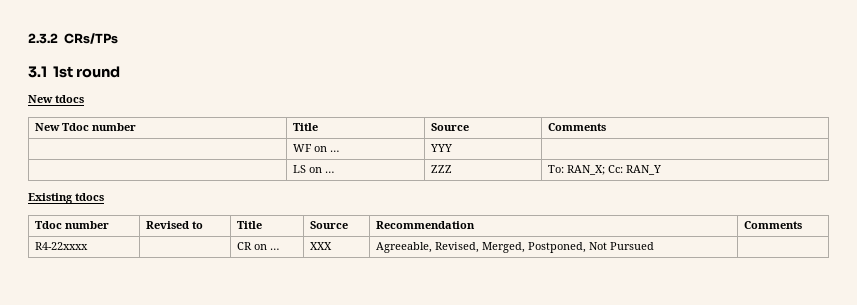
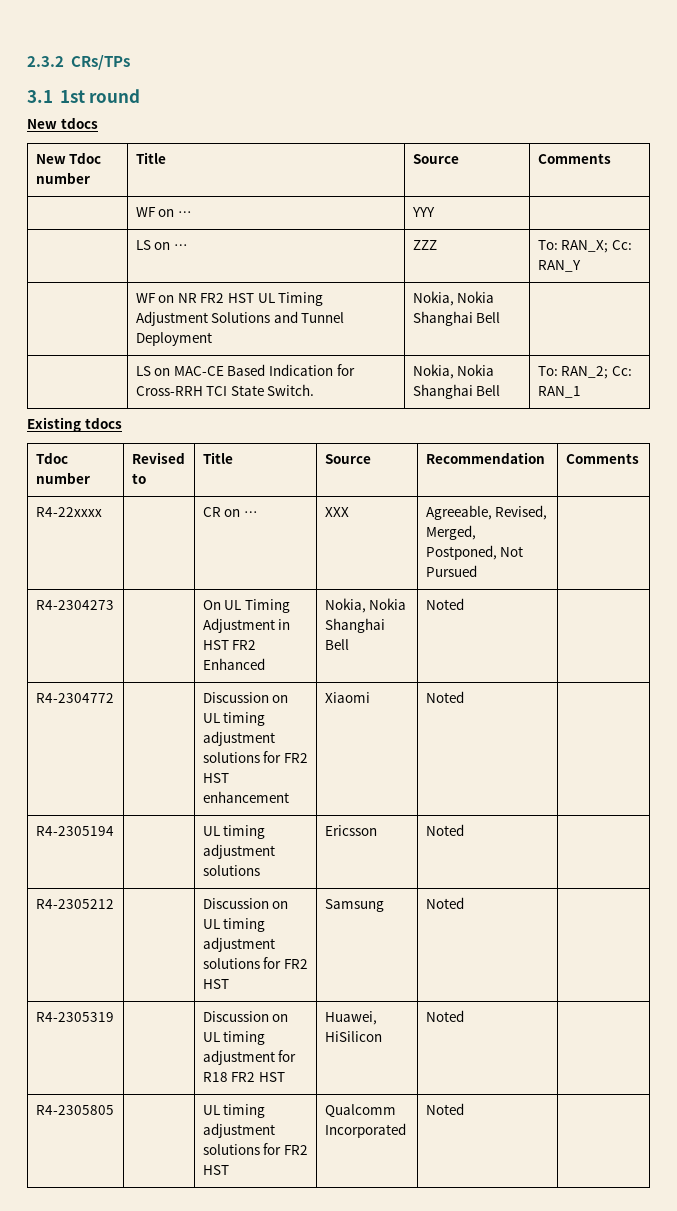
(662, 170) none -> [135,292,324,306] [135,311,345,326] [135,332,212,346] [412,291,495,306] [412,311,501,326] [135,364,355,376] [135,384,315,396] [412,364,495,379] [412,384,501,399] [537,366,632,379] [537,386,581,398] // | WF on NR FR2 HST UL Timing Adjustment Solutions and Tunnel Deployment | Nokia, Nokia Shanghai Bell | // | LS on MAC-CE Based Indication for Cross-RRH TCI State Switch. | Nokia, Nokia Shanghai Bell | To: RAN_2; Cc: RAN_1
(655, 246) none -> [35,600,114,610] [202,599,290,613] [202,618,291,633] [202,640,257,650] [202,658,265,670] [324,598,407,613] [324,618,385,633] [324,639,349,650] [425,598,464,610] [35,693,114,703] [202,692,289,703] [202,712,266,726] [202,731,275,746] [202,751,308,763] [202,773,229,783] [202,791,289,803] [324,692,370,703] [425,691,464,703] [35,826,114,836] [202,825,266,839] [202,844,275,859] [202,865,260,876] [324,825,377,836] [425,824,464,836] [35,899,114,909] [202,898,289,909] [202,918,266,932] [202,937,275,952] [202,957,308,969] [202,979,229,989] [324,899,384,912] [425,897,464,909] [35,1012,114,1022] [202,1011,289,1022] [202,1031,266,1045] [202,1050,297,1065] [202,1072,285,1082] [324,1011,377,1025] [324,1031,382,1042] [425,1010,464,1022] [35,1105,114,1115] [202,1104,266,1118] [202,1123,275,1138] [202,1143,308,1155] [202,1165,229,1175] [324,1104,396,1118] [324,1123,406,1138] [425,1103,464,1115] // R4-2304273 | | On UL Timing Adjustment in HST FR2 Enhanced | Nokia, Nokia Shanghai Bell | Noted | // R4-2304772 | | Discussion on UL timing adjustment solutions for FR2 HST enhancement | Xiaomi | Noted | // R4-2305194 | | UL timing adjustment solutions | Ericsson | Noted | // R4-2305212 | | Discussion on UL timing adjustment solutions for FR2 HST | Samsung | Noted | // R4-2305319 | | Discussion on UL timing adjustment for R18 FR2 HST | Huawei, HiSilicon | Noted | // R4-2305805 | | UL timing adjustment solutions for FR2 HST | Qualcomm Incorporated | Noted |

